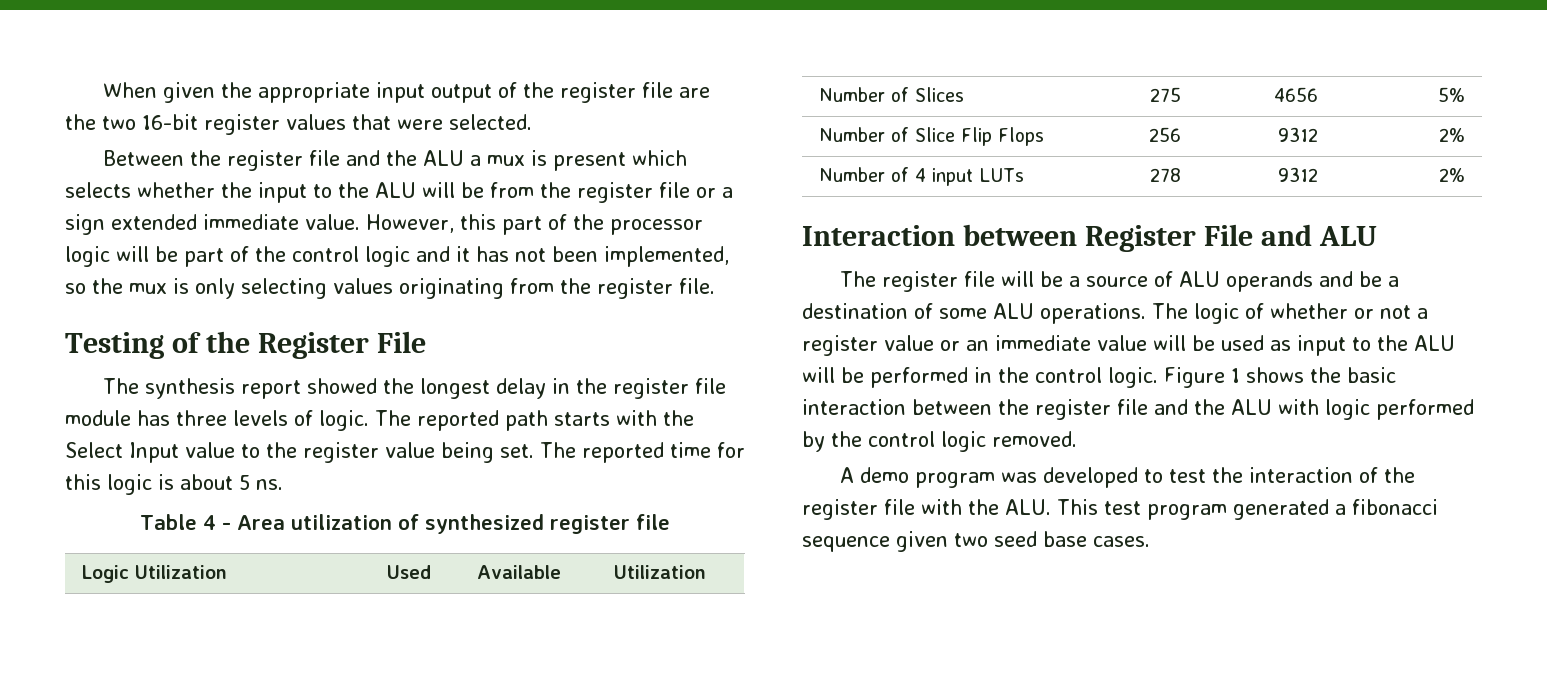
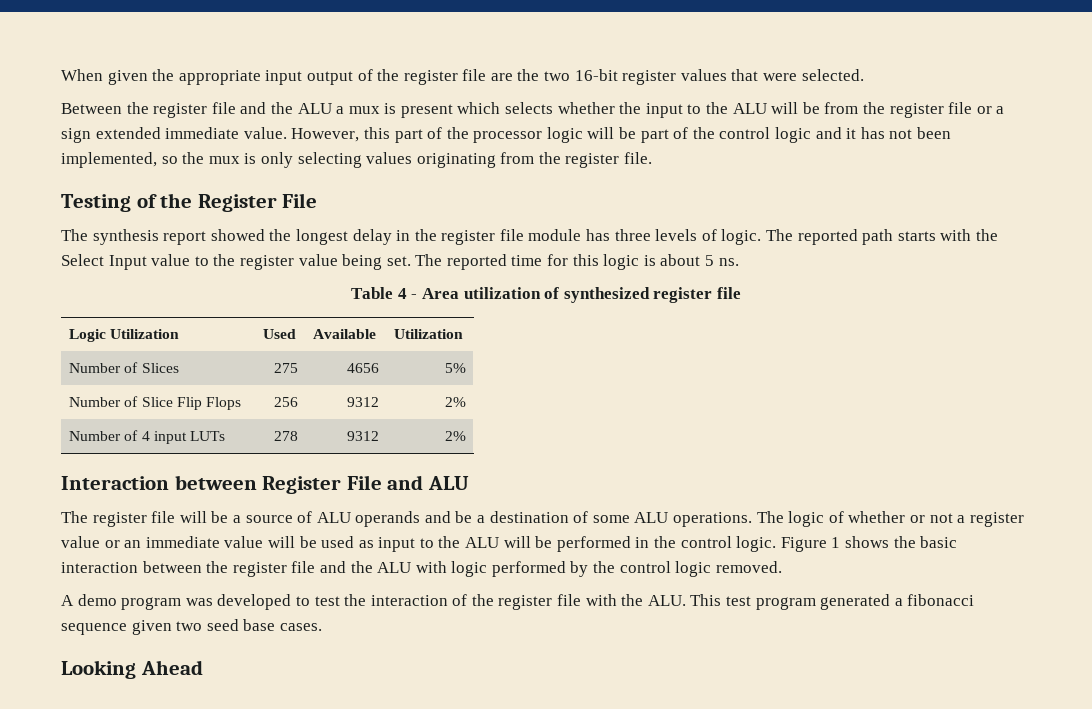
(1150, 541) none -> [61,660,203,679] // Looking Ahead

